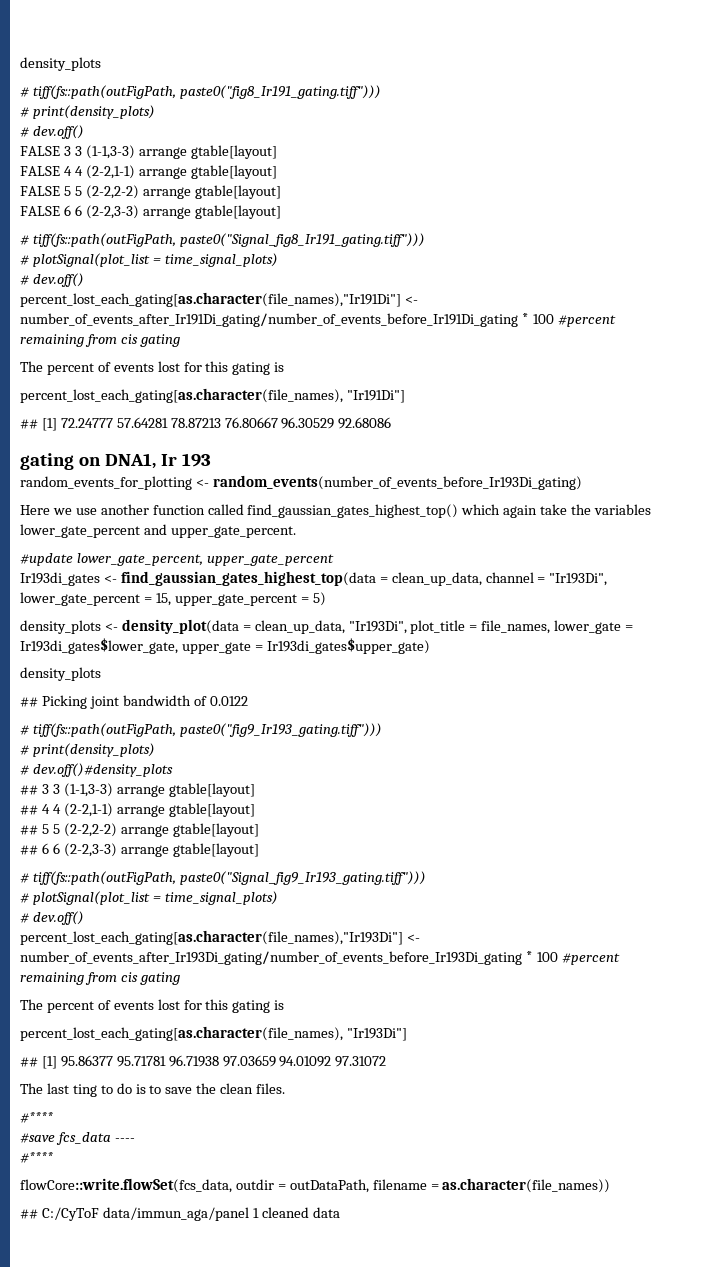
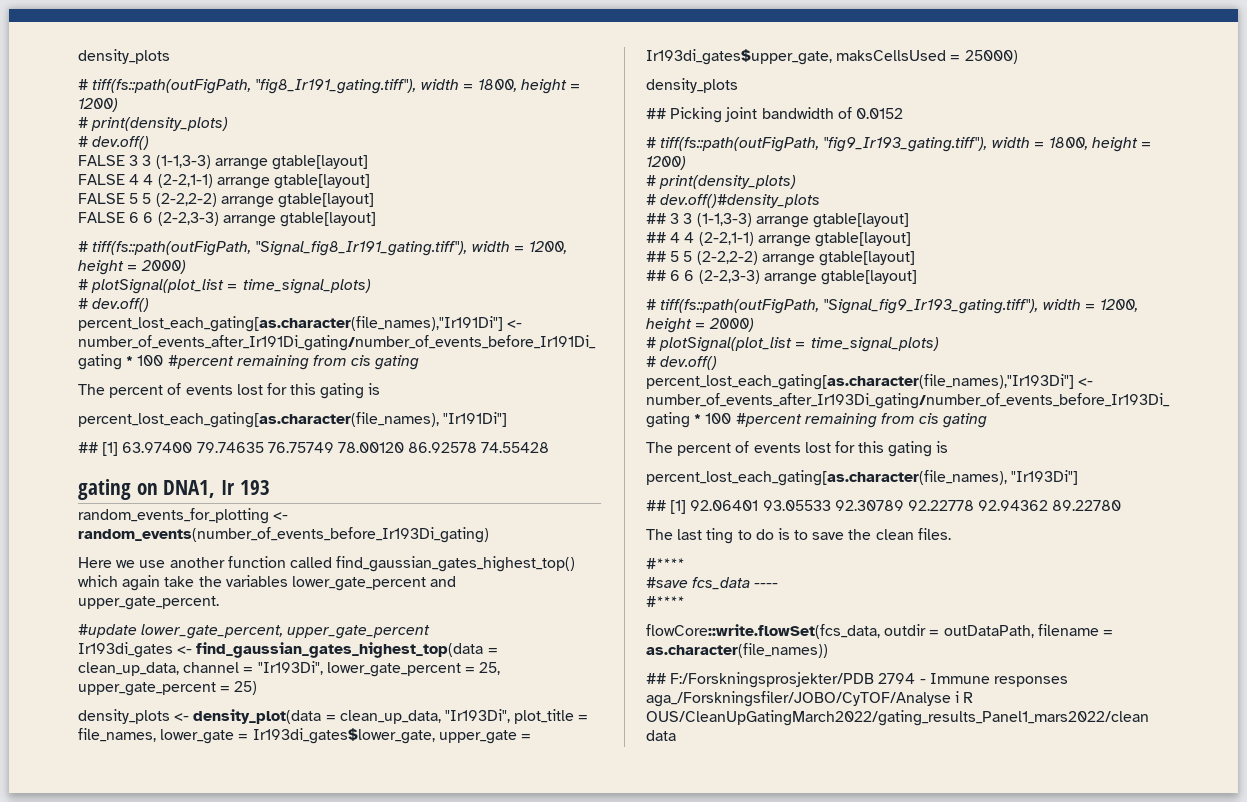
[179,85,381,99] paste0("fig8_Ir191_gating.tiff"))) -> [255,79,582,94] [78,98,118,112] "fig8_Ir191_gating.tiff"), width = 1800, height = 1200)
[179,233,425,247] paste0("Signal_fig8_Ir191_gating.tiff"))) -> [255,241,567,256] [78,260,187,275] "Signal_fig8_Ir191_gating.tiff"), width = 1200, height = 2000)
[60,417,392,429] 72.24777 57.64281 78.87213 76.80667 96.30529 92.68086 -> [122,442,550,453] 63.97400 79.74635 76.75749 78.00120 86.92578 74.55428
[155,593,171,606] 15, -> [479,662,501,675] 25,
[312,592,326,606] 5) -> [234,681,258,695] 25)
[266,638,430,654] Ir193di_gates$upper_gate) -> [646,49,1018,65] Ir193di_gates$upper_gate, maksCellsUsed = 25000)
[209,696,248,706] [20,723,382,737] 0.0122 // # tiff(fs::path(outFigPath, paste0("fig9_Ir193_gating.tiff"))) -> [855,108,903,119] [646,137,1153,152] [646,156,686,170] 0.0152 // # tiff(fs::path(outFigPath, "fig9_Ir193_gating.tiff"), width = 1800, height = 1200)
[179,871,426,885] paste0("Signal_fig9_Ir193_gating.tiff"))) -> [823,299,1138,314] [646,318,755,333] "Signal_fig9_Ir193_gating.tiff"), width = 1200, height = 2000)
[60,1055,387,1067] 95.86377 95.71781 96.71938 97.03659 94.01092 97.31072 -> [690,500,1122,511] 92.06401 93.05533 92.30789 92.22778 92.94362 89.22780
[41,1207,309,1221] C:/CyToF data/immun_aga/panel 1 cleaned -> [670,672,1068,688] [646,691,974,707] [646,710,1149,726] F:/Forskningsprosjekter/PDB 2794 - Immune responses aga_/Forskningsfiler/JOBO/CyTOF/Analyse i R OUS/CleanUpGatingMarch2022/gating_results_Panel1_mars2022/clean

